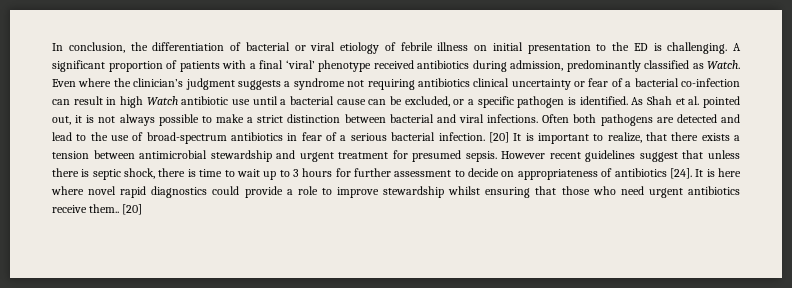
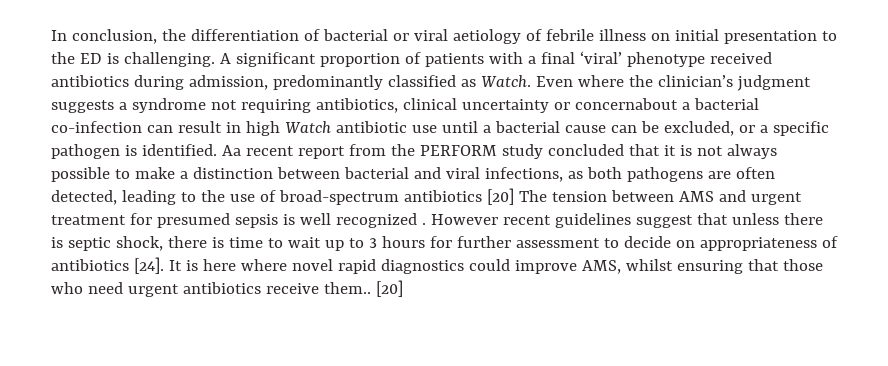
[340,42,379,54] etiology -> [452,29,521,44] aetiology
[417,78,470,87] antibiotics -> [315,98,398,113] antibiotics,
[588,78,623,87] fear of -> [574,98,678,110] concernabout
[631,96,740,108] [52,116,71,125] As Shah et al. pointed out, -> [221,144,660,159] Aa recent report from the PERFORM study concluded that
[257,115,284,123] strict -> (188, 175) none
[487,114,570,123] infections. Often -> [484,167,583,182] infections, as
[676,114,740,123] [52,132,72,141] detected and lead -> [735,167,775,179] [51,190,176,205] often detected, leading
[287,132,740,144] [52,150,272,162] in fear of a serious bacterial infection. [20] It is important to realize, that there exists a tension between antimicrobial stewardship -> [486,188,714,205] [20] The tension between AMS
[465,151,497,162] sepsis. -> [234,213,426,228] sepsis is well recognized .
[244,186,445,198] provide a role to improve stewardship -> [514,260,621,274] improve AMS,

